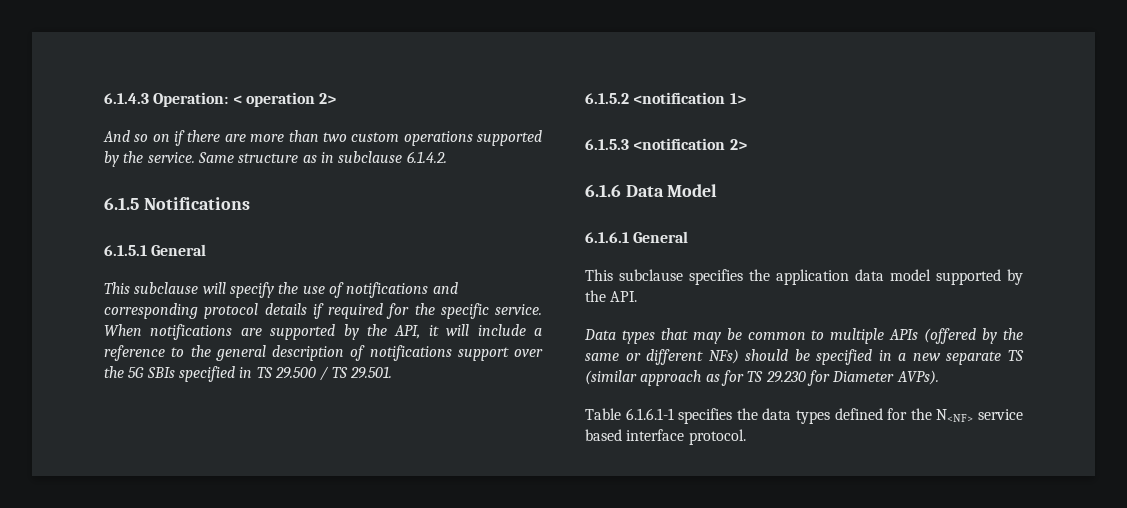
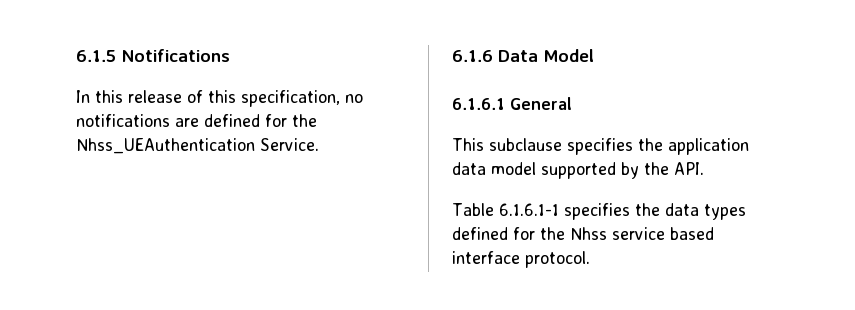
[104,92,337,107] [103,130,542,146] [104,151,447,167] [104,197,250,210] [104,244,207,256] [104,282,458,298] [104,303,542,319] [104,324,542,340] [104,345,543,361] [104,366,392,382] [585,92,746,104] [585,138,747,150] 6.1.4.3 Operation: < operation 2> // And so on if there are more than two custom operations supported by the service. Same structure as in subclause 6.1.4.2. // 6.1.5 Notifications // 6.1.5.1 General // This subclause will specify the use of notifications and corresponding protocol details if required for the specific service. When notifications are supported by the API, it will include a reference to the general description of notifications support over the 5G SBIs specified in TS 29.500 / TS 29.501. // 6.1.5.2 <notification 1> // 6.1.5.3 <notification 2> -> [76,49,230,62] [76,90,363,107] [76,114,317,127] [76,138,319,154] 6.1.5 Notifications // In this release of this specification, no notifications are defined for the Nhss_UEAuthentication Service.
[584,328,1024,344] [585,349,1024,365] [585,370,939,386] // Data types that may be common to multiple APIs (offered by the same or different NFs) should be specified in a new separate TS (similar approach as for TS 29.230 for Diameter AVPs). -> (704, 168) none
[936,409,974,422] N<NF> -> [570,227,607,240] Nhss

